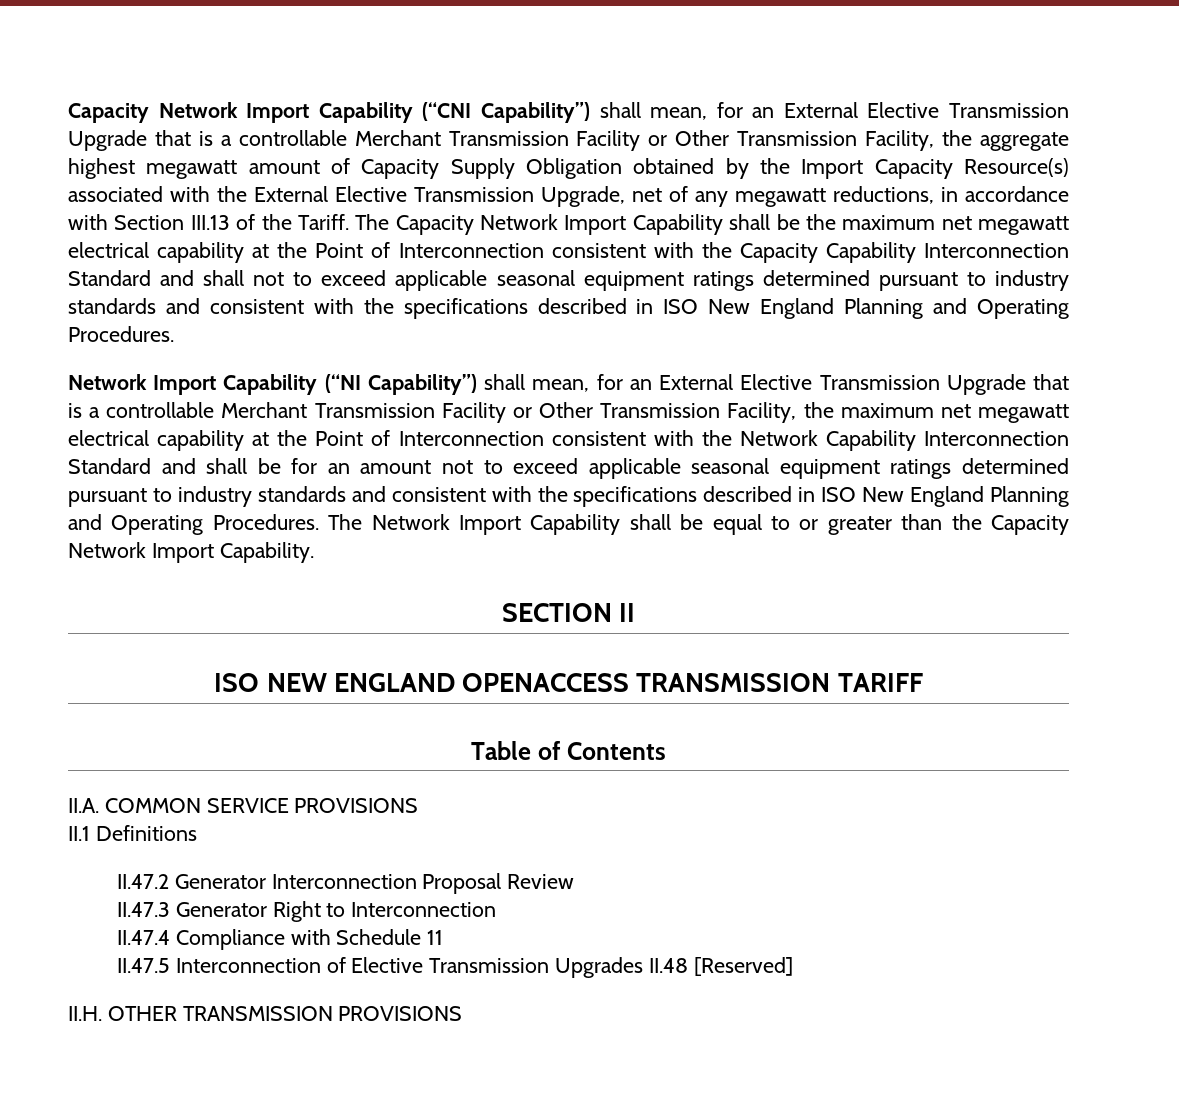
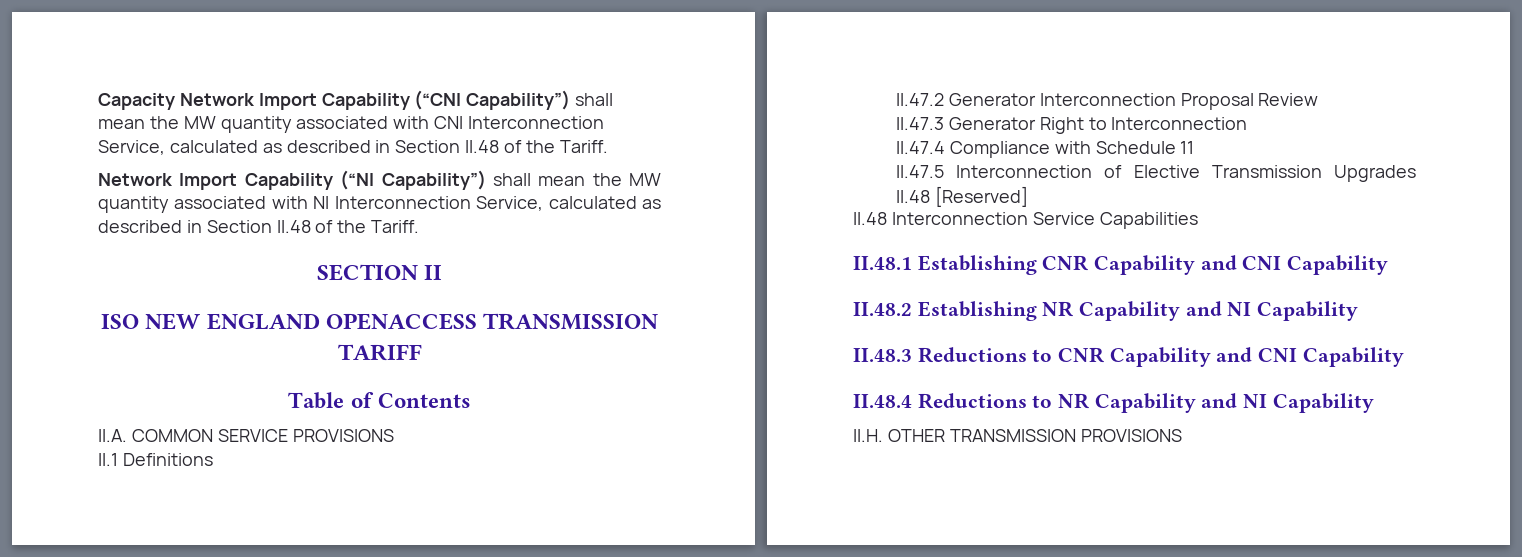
[650,102,1069,120] [68,130,1070,151] [68,158,1069,179] [68,186,1069,207] [68,214,1069,235] [68,242,1069,263] [68,270,1069,291] [68,298,1069,319] [68,326,174,342] mean, for an External Elective Transmission Upgrade that is a controllable Merchant Transmission Facility or Other Transmission Facility, the aggregate highest megawatt amount of Capacity Supply Obligation obtained by the Import Capacity Resource(s) associated with the External Elective Transmission Upgrade, net of any megawatt reductions, in accordance with Section III.13 of the Tariff. The Capacity Network Import Capability shall be the maximum net megawatt electrical capability at the Point of Interconnection consistent with the Capacity Capability Interconnection Standard and shall not to exceed applicable seasonal equipment ratings determined pursuant to industry standards and consistent with the specifications described in ISO New England Planning and Operating Procedures. -> [98,116,605,133] [98,140,608,155] mean the MW quantity associated with CNI Interconnection Service, calculated as described in Section II.48 of the Tariff.
[532,374,1070,395] [68,402,1069,423] [68,430,1069,451] [68,458,1069,479] [68,486,1069,507] [68,514,1069,535] [68,542,314,563] mean, for an External Elective Transmission Upgrade that is a controllable Merchant Transmission Facility or Other Transmission Facility, the maximum net megawatt electrical capability at the Point of Interconnection consistent with the Network Capability Interconnection Standard and shall be for an amount not to exceed applicable seasonal equipment ratings determined pursuant to industry standards and consistent with the specifications described in ISO New England Planning and Operating Procedures. The Network Import Capability shall be equal to or greater than the Capacity Network Import Capability. -> [538,173,661,186] [98,196,662,213] [98,220,420,233] mean the MW quantity associated with NI Interconnection Service, calculated as described in Section II.48 of the Tariff.
(793, 966) none -> [853,212,1198,229] [853,255,1389,275] [853,301,1359,321] [853,347,1404,367] [853,393,1374,413] // II.48 Interconnection Service Capabilities // II.48.1 Establishing CNR Capability and CNI Capability // II.48.2 Establishing NR Capability and NI Capability // II.48.3 Reductions to CNR Capability and CNI Capability // II.48.4 Reductions to NR Capability and NI Capability

